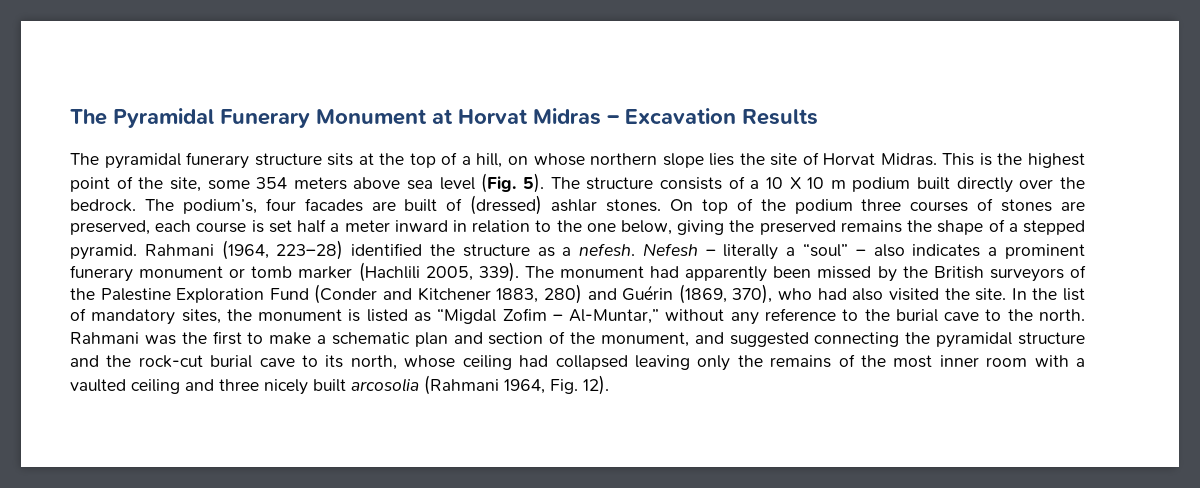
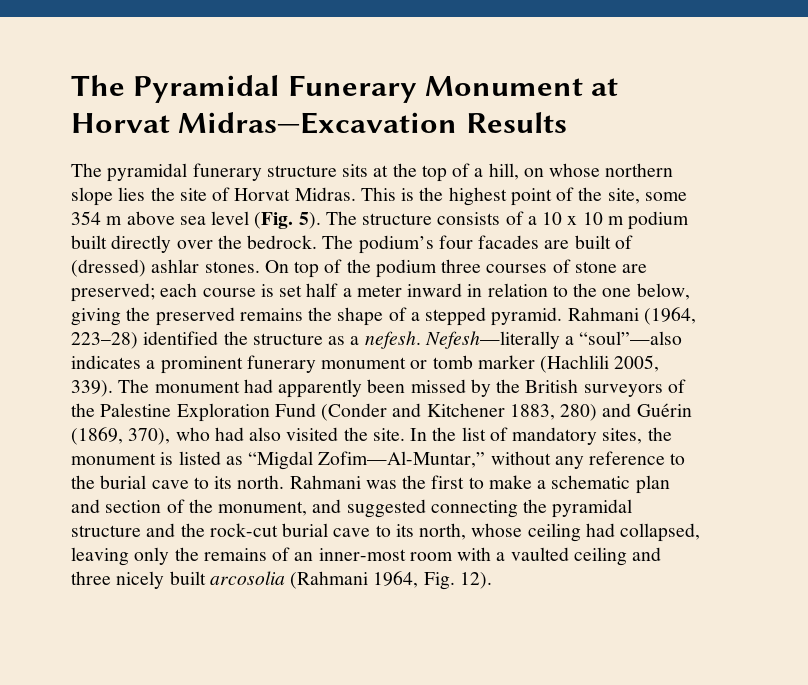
[533,108,736,125] Midras – Excavation -> [178,112,458,134] Midras—Excavation
[293,177,347,190] meters -> [106,216,123,225] m
[789,177,801,189] X -> [567,216,578,225] x
[182,199,257,214] podium’s, -> [358,235,434,254] podium’s
[1001,199,1085,212] [70,220,150,235] stones are preserved, -> [574,261,648,273] [71,283,155,302] stone are preserved;
[642,243,905,260] Nefesh – literally a “soul” – also -> [424,331,683,349] Nefesh—literally a “soul”—also
[502,308,660,324] Zofim – Al-Muntar,” -> [318,451,486,468] Zofim—Al-Muntar,”
[1007,309,1033,321] the -> [214,476,233,489] its
[555,355,628,370] collapsed -> [620,523,701,542] collapsed,
[860,355,979,368] the most inner -> [294,548,406,561] an inner-most

